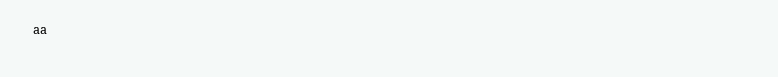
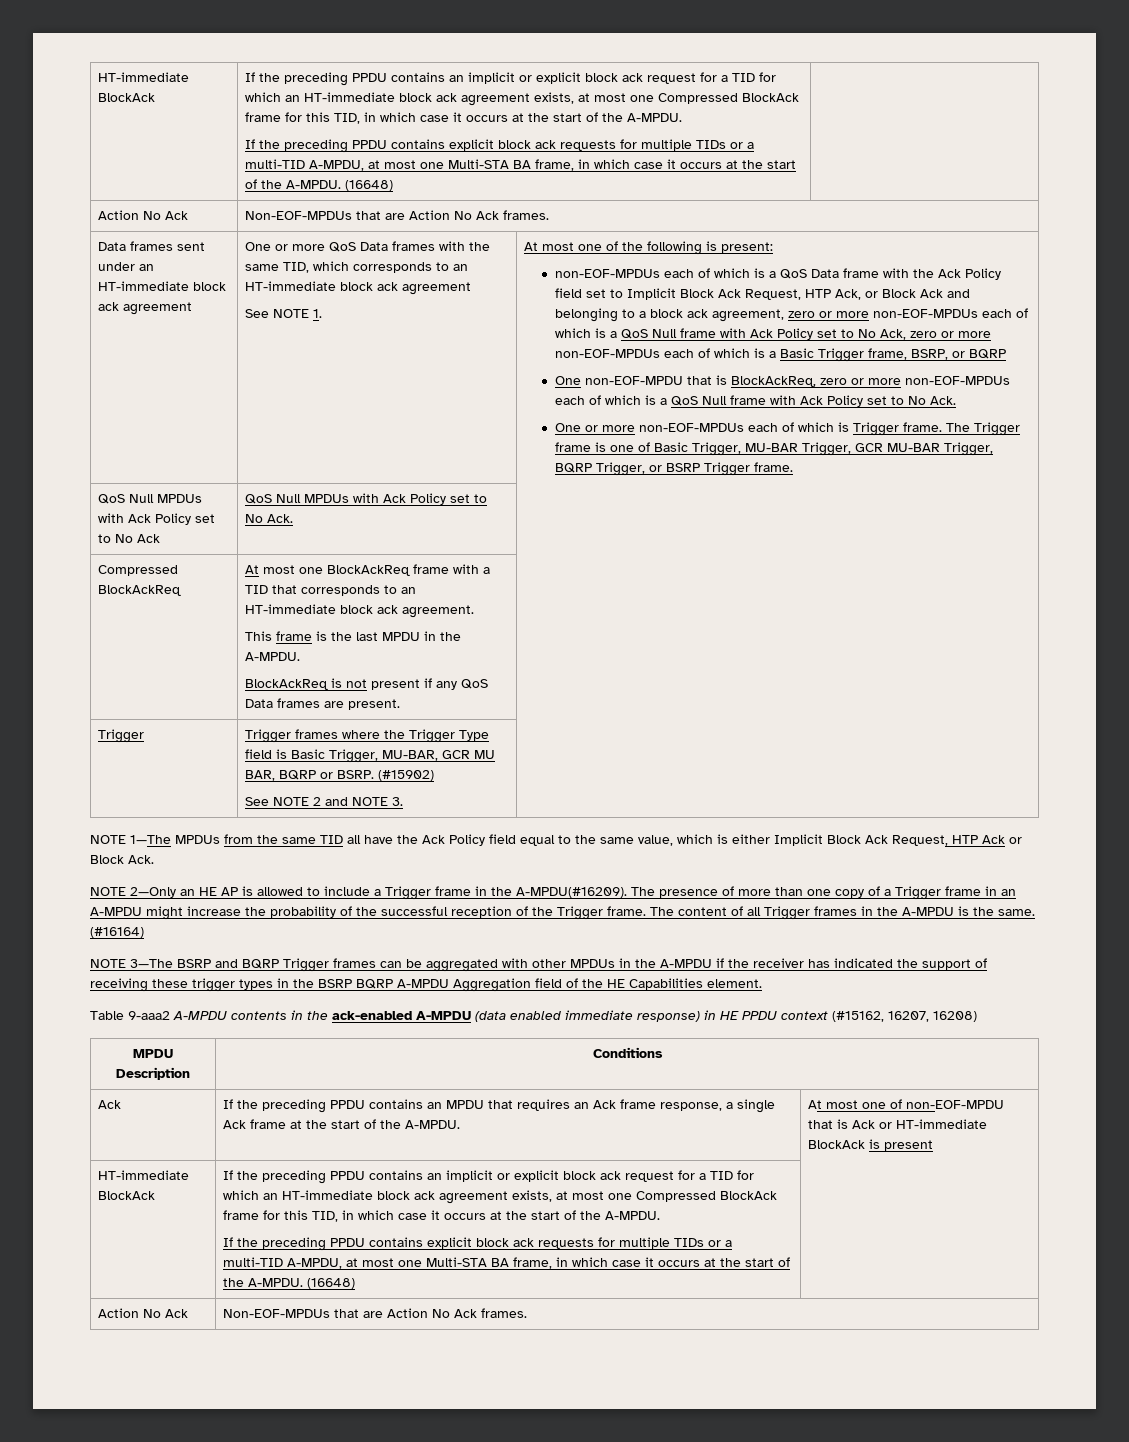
[33,27,47,34] aa -> [98,72,190,82] [98,93,156,102] [245,72,777,86] [245,92,800,106] [245,112,683,124] [245,139,755,153] [245,159,797,171] [245,179,394,191] [98,210,189,220] [245,210,550,220] [98,241,206,251] [98,262,155,271] [98,281,227,291] [98,302,193,315] [245,241,491,252] [245,261,469,273] [245,281,472,295] [245,309,323,318] [524,241,774,255] [554,268,1001,280] [554,288,970,300] [554,308,1028,322] [554,328,991,340] [554,348,1006,362] [554,375,1010,387] [554,395,956,407] [554,422,1020,436] [554,442,993,456] [554,462,793,476] [98,494,203,504] [98,513,216,525] [98,534,161,543] [245,493,488,505] [245,514,294,523] [98,565,179,576] [98,585,182,596] [245,564,491,576] [245,585,417,596] [245,604,475,618] [245,631,462,641] [245,652,301,661] [245,678,489,690] [245,698,401,710] [98,729,145,743] [245,729,490,743] [245,749,496,763] [245,770,435,781] [245,797,404,806] [90,834,1022,846] [90,855,154,864] [90,886,1016,900] [90,906,1035,920] [90,927,144,938] [90,958,987,972] [90,978,762,992] [90,1010,977,1022] [133,1049,173,1058] [116,1067,190,1080] [592,1047,663,1058] [98,1100,122,1109] [223,1099,776,1113] [223,1119,461,1129] [808,1099,1005,1109] [808,1119,988,1129] [808,1139,934,1151] [98,1170,190,1180] [98,1191,156,1200] [223,1170,755,1184] [223,1190,778,1204] [223,1210,661,1222] [223,1237,733,1251] [223,1257,791,1269] [223,1278,356,1289] [98,1308,189,1318] [223,1308,528,1318] HT-immediate BlockAck | If the preceding PPDU contains an implicit or explicit block ack request for a TID for which an HT-immediate block ack agreement exists, at most one Compressed BlockAck frame for this TID, in which case it occurs at the start of the A-MPDU. // If the preceding PPDU contains explicit block ack requests for multiple TIDs or a multi-TID A-MPDU, at most one Multi-STA BA frame, in which case it occurs at the start of the A-MPDU. (16648) | // Action No Ack | Non-EOF-MPDUs that are Action No Ack frames. // Data frames sent under an HT-immediate block ack agreement | One or more QoS Data frames with the same TID, which corresponds to an HT-immediate block ack agreement // See NOTE 1. | At most one of the following is present: // non-EOF-MPDUs each of which is a QoS Data frame with the Ack Policy field set to Implicit Block Ack Request, HTP Ack, or Block Ack and belonging to a block ack agreement, zero or more non-EOF-MPDUs each of which is a QoS Null frame with Ack Policy set to No Ack, zero or more non-EOF-MPDUs each of which is a Basic Trigger frame, BSRP, or BQRP // One non-EOF-MPDU that is BlockAckReq, zero or more non-EOF-MPDUs each of which is a QoS Null frame with Ack Policy set to No Ack. // One or more non-EOF-MPDUs each of which is Trigger frame. The Trigger frame is one of Basic Trigger, MU-BAR Trigger, GCR MU-BAR Trigger, BQRP Trigger, or BSRP Trigger frame. // QoS Null MPDUs with Ack Policy set to No Ack | QoS Null MPDUs with Ack Policy set to No Ack. | // Compressed BlockAckReq | At most one BlockAckReq frame with a TID that corresponds to an HT-immediate block ack agreement. // This frame is the last MPDU in the A-MPDU. // BlockAckReq is not present if any QoS Data frames are present. | // Trigger | Trigger frames where the Trigger Type field is Basic Trigger, MU-BAR, GCR MU BAR, BQRP or BSRP. (#15902) // See NOTE 2 and NOTE 3. | // NOTE 1—The MPDUs from the same TID all have the Ack Policy field equal to the same value, which is either Implicit Block Ack Request, HTP Ack or Block Ack. // NOTE 2—Only an HE AP is allowed to include a Trigger frame in the A-MPDU(#16209). The presence of more than one copy of a Trigger frame in an A-MPDU might increase the probability of the successful reception of the Trigger frame. The content of all Trigger frames in the A-MPDU is the same. (#16164) // NOTE 3—The BSRP and BQRP Trigger frames can be aggregated with other MPDUs in the A-MPDU if the receiver has indicated the support of receiving these trigger types in the BSRP BQRP A-MPDU Aggregation field of the HE Capabilities element. // Table 9-aaa2 A-MPDU contents in the ack-enabled A-MPDU (data enabled immediate response) in HE PPDU context (#15162, 16207, 16208) // MPDU Description | Conditions // Ack | If the preceding PPDU contains an MPDU that requires an Ack frame response, a single Ack frame at the start of the A-MPDU. | At most one of non-EOF-MPDU that is Ack or HT-immediate BlockAck is present // HT-immediate BlockAck | If the preceding PPDU contains an implicit or explicit block ack request for a TID for which an HT-immediate block ack agreement exists, at most one Compressed BlockAck frame for this TID, in which case it occurs at the start of the A-MPDU. // If the preceding PPDU contains explicit block ack requests for multiple TIDs or a multi-TID A-MPDU, at most one Multi-STA BA frame, in which case it occurs at the start of the A-MPDU. (16648) | // Action No Ack | Non-EOF-MPDUs that are Action No Ack frames.

